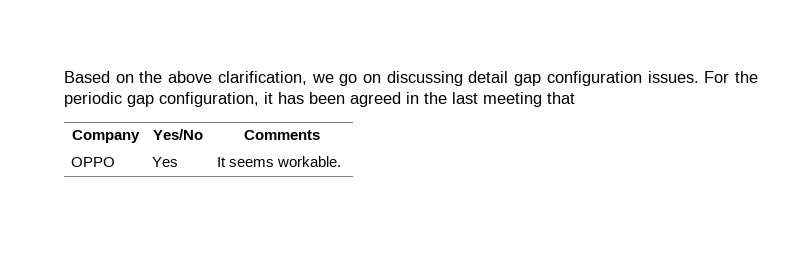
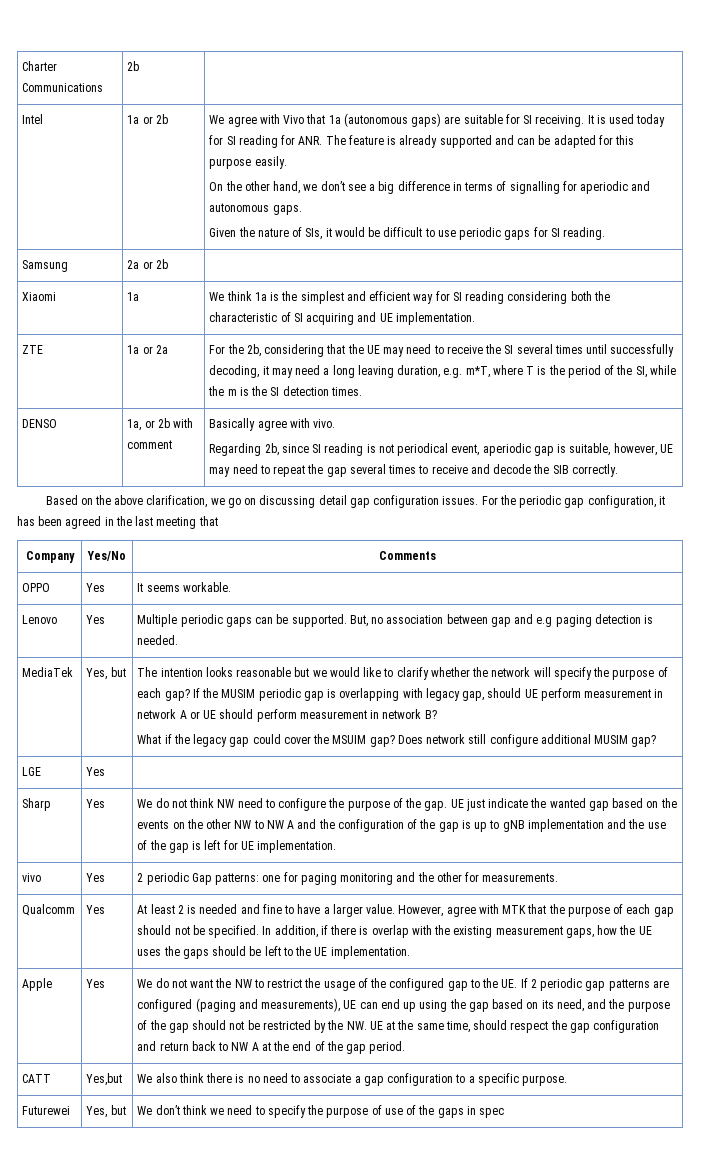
(64, 77) none -> [22,61,58,71] [22,83,104,92] [127,61,140,71] [22,114,44,124] [127,114,168,124] [209,113,666,127] [209,135,635,148] [209,156,287,169] [209,181,651,194] [209,203,302,215] [209,227,606,240] [22,260,69,272] [127,259,168,269] [22,292,57,301] [127,292,140,301] [209,291,610,304] [209,312,475,325] [22,345,44,354] [127,345,168,354] [209,344,675,357] [209,365,676,378] [208,386,362,396] [22,419,58,428] [127,418,194,431] [127,440,173,449] [209,418,336,431] [209,443,673,456] [209,464,618,477] Charter Communications | 2b | // Intel | 1a or 2b | We agree with Vivo that 1a (autonomous gaps) are suitable for SI receiving. It is used today for SI reading for ANR. The feature is already supported and can be adapted for this purpose easily. // On the other hand, we don’t see a big difference in terms of signalling for aperiodic and autonomous gaps. // Given the nature of SIs, it would be difficult to use periodic gaps for SI reading. // Samsung | 2a or 2b | // Xiaomi | 1a | We think 1a is the simplest and efficient way for SI reading considering both the characteristic of SI acquiring and UE implementation. // ZTE | 1a or 2a | For the 2b, considering that the UE may need to receive the SI several times until successfully decoding, it may need a long leaving duration, e.g. m*T, where T is the period of the SI, while the m is the SI detection times. // DENSO | 1a, or 2b with comment | Basically agree with vivo. // Regarding 2b, since SI reading is not periodical event, aperiodic gap is suitable, however, UE may need to repeat the gap several times to receive and decode the SIB correctly. //
(342, 161) none -> [22,615,58,624] [86,615,106,624] [137,614,654,627] [137,635,179,645] [22,667,74,677] [86,667,126,680] [137,667,668,680] [137,688,664,701] [137,709,437,722] [137,734,657,747] [22,767,42,776] [86,767,106,776] [22,798,52,811] [86,799,106,808] [137,798,677,811] [137,819,666,832] [137,840,337,853] [22,873,42,882] [86,873,106,882] [137,872,559,885] [22,904,76,916] [86,905,106,914] [137,904,674,917] [137,925,652,938] [137,946,410,959] [22,978,53,991] [86,979,106,988] [137,978,669,991] [137,998,670,1012] [137,1020,660,1033] [137,1041,406,1054] [22,1074,52,1083] [86,1073,123,1086] [137,1073,568,1086] [22,1106,71,1115] [86,1105,126,1118] [137,1105,505,1118] // Lenovo | Yes | Multiple periodic gaps can be supported. But, no association between gap and e.g paging detection is needed. // MediaTek | Yes, but | The intention looks reasonable but we would like to clarify whether the network will specify the purpose of each gap? If the MUSIM periodic gap is overlapping with legacy gap, should UE perform measurement in network A or UE should perform measurement in network B? // What if the legacy gap could cover the MSUIM gap? Does network still configure additional MUSIM gap? // LGE | Yes | // Sharp | Yes | We do not think NW need to configure the purpose of the gap. UE just indicate the wanted gap based on the events on the other NW to NW A and the configuration of the gap is up to gNB implementation and the use of the gap is left for UE implementation. // vivo | Yes | 2 periodic Gap patterns: one for paging monitoring and the other for measurements. // Qualcomm | Yes | At least 2 is needed and fine to have a larger value. However, agree with MTK that the purpose of each gap should not be specified. In addition, if there is overlap with the existing measurement gaps, how the UE uses the gaps should be left to the UE implementation. // Apple | Yes | We do not want the NW to restrict the usage of the configured gap to the UE. If 2 periodic gap patterns are configured (paging and measurements), UE can end up using the gap based on its need, and the purpose of the gap should not be restricted by the NW. UE at the same time, should respect the gap configuration and return back to NW A at the end of the gap period. // CATT | Yes,but | We also think there is no need to associate a gap configuration to a specific purpose. // Futurewei | Yes, but | We don’t think we need to specify the purpose of use of the gaps in spec

